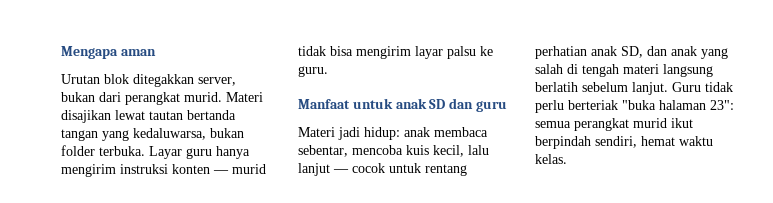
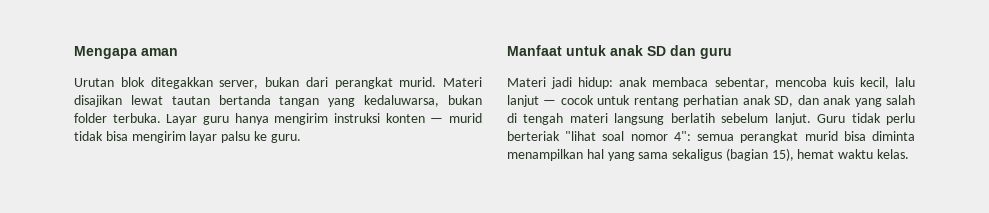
[622,100,734,110] [535,118,693,131] [535,136,637,149] "buka halaman 23": semua perangkat murid ikut berpindah sendiri, -> [565,131,915,143] [507,148,794,161] "lihat soal nomor 4": semua perangkat murid bisa diminta menampilkan hal yang sama sekaligus (bagian 15),

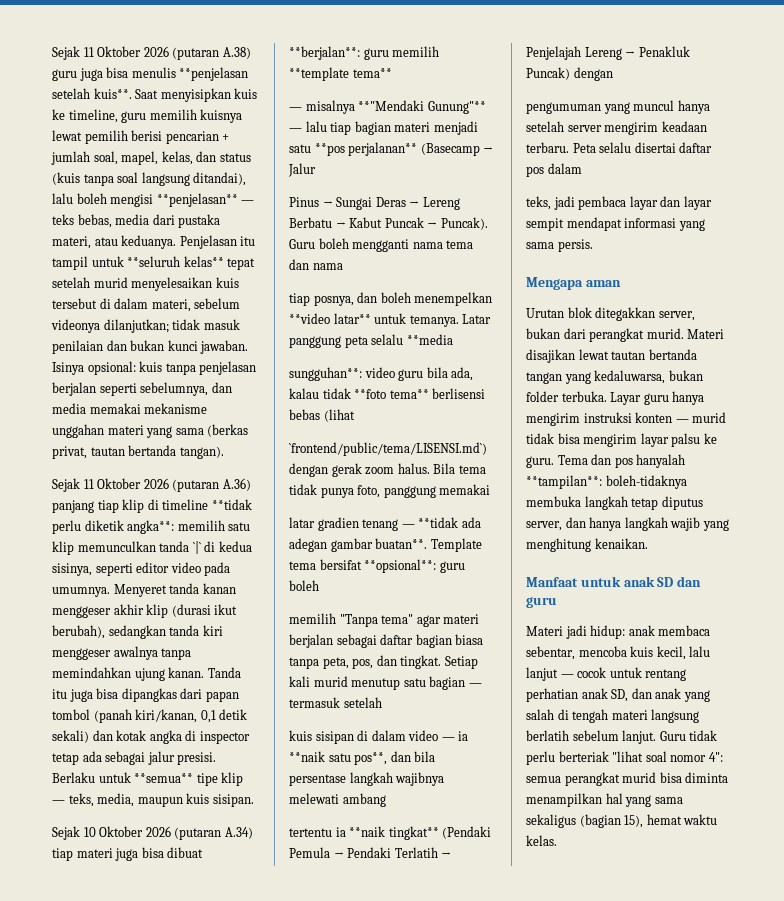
(74, 52) none -> [52,46,251,60] [52,67,249,81] [52,88,258,102] [52,109,243,123] [52,130,230,144] [51,151,251,165] [52,172,247,186] [52,193,255,207] [52,214,221,228] [52,235,256,249] [52,256,256,270] [52,277,239,291] [52,298,241,312] [51,319,240,333] [52,340,249,354] [52,361,257,375] [52,382,232,396] [52,403,208,414] [52,424,249,438] [52,445,224,459] [52,478,251,492] [52,499,252,513] [52,520,251,534] [52,541,252,555] [52,562,231,576] [52,583,236,597] [52,604,238,618] [52,625,223,639] [52,646,192,660] [52,667,241,681] [52,688,239,702] [52,709,248,723] [52,730,250,744] [52,751,217,765] [52,772,244,786] [52,793,254,807] [52,826,253,840] [52,847,204,861] [289,46,440,60] [289,67,392,81] [289,100,486,114] [289,121,478,135] [289,142,494,156] [288,163,316,177] [289,197,460,210] [289,217,488,230] [289,238,474,252] [289,259,343,270] [289,292,493,306] [289,313,492,327] [289,334,453,348] [289,367,474,381] [289,388,486,399] [289,409,355,422] [289,442,487,456] [289,463,486,477] [289,484,491,498] [289,517,481,531] [289,538,482,552] [289,559,465,573] [289,580,319,591] [289,613,480,627] [289,634,484,648] [289,655,478,669] [289,676,482,690] [289,697,382,708] [289,730,469,744] [289,751,436,765] [289,772,445,786] [289,793,386,807] [289,826,492,840] [289,847,452,858] [526,46,690,60] [526,67,613,81] [526,100,710,114] [526,121,707,135] [526,142,713,153] [526,163,582,177] [526,196,712,210] [526,217,705,231] [526,239,593,252] Sejak 11 Oktober 2026 (putaran A.38) guru juga bisa menulis **penjelasan setelah kuis**. Saat menyisipkan kuis ke timeline, guru memilih kuisnya lewat pemilih berisi pencarian + jumlah soal, mapel, kelas, dan status (kuis tanpa soal langsung ditandai), lalu boleh mengisi **penjelasan** — teks bebas, media dari pustaka materi, atau keduanya. Penjelasan itu tampil untuk **seluruh kelas** tepat setelah murid menyelesaikan kuis tersebut di dalam materi, sebelum videonya dilanjutkan; tidak masuk penilaian dan bukan kunci jawaban. Isinya opsional: kuis tanpa penjelasan berjalan seperti sebelumnya, dan media memakai mekanisme unggahan materi yang sama (berkas privat, tautan bertanda tangan). // Sejak 11 Oktober 2026 (putaran A.36) panjang tiap klip di timeline **tidak perlu diketik angka**: memilih satu klip memunculkan tanda `|` di kedua sisinya, seperti editor video pada umumnya. Menyeret tanda kanan menggeser akhir klip (durasi ikut berubah), sedangkan tanda kiri menggeser awalnya tanpa memindahkan ujung kanan. Tanda itu juga bisa dipangkas dari papan tombol (panah kiri/kanan, 0,1 detik sekali) dan kotak angka di inspector tetap ada sebagai jalur presisi. Berlaku untuk **semua** tipe klip — teks, media, maupun kuis sisipan. // Sejak 10 Oktober 2026 (putaran A.34) tiap materi juga bisa dibuat **berjalan**: guru memilih **template tema** // — misalnya **"Mendaki Gunung"** — lalu tiap bagian materi menjadi satu **pos perjalanan** (Basecamp → Jalur // Pinus → Sungai Deras → Lereng Berbatu → Kabut Puncak → Puncak). Guru boleh mengganti nama tema dan nama // tiap posnya, dan boleh menempelkan **video latar** untuk temanya. Latar panggung peta selalu **media // sungguhan**: video guru bila ada, kalau tidak **foto tema** berlisensi bebas (lihat // `frontend/public/tema/LISENSI.md`) dengan gerak zoom halus. Bila tema tidak punya foto, panggung memakai // latar gradien tenang — **tidak ada adegan gambar buatan**. Template tema bersifat **opsional**: guru boleh // memilih "Tanpa tema" agar materi berjalan sebagai daftar bagian biasa tanpa peta, pos, dan tingkat. Setiap kali murid menutup satu bagian — termasuk setelah // kuis sisipan di dalam video — ia **naik satu pos**, dan bila persentase langkah wajibnya melewati ambang // tertentu ia **naik tingkat** (Pendaki Pemula → Pendaki Terlatih → Penjelajah Lereng → Penakluk Puncak) dengan // pengumuman yang muncul hanya setelah server mengirim keadaan terbaru. Peta selalu disertai daftar pos dalam // teks, jadi pembaca layar dan layar sempit mendapat informasi yang sama persis. //
(301, 138) none -> [557,454,686,468] [526,475,687,489] [526,496,703,510] [526,517,729,531] [526,538,648,552] Tema dan pos hanyalah **tampilan**: boleh-tidaknya membuka langkah tetap diputus server, dan hanya langkah wajib yang menghitung kenaikan.

